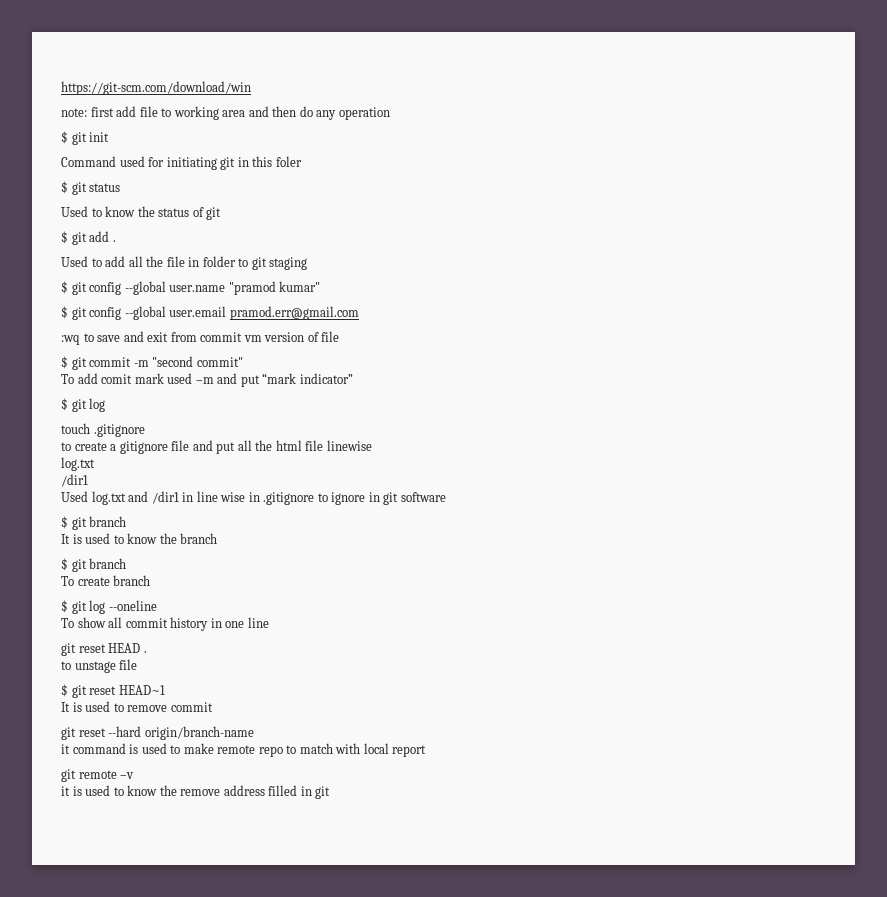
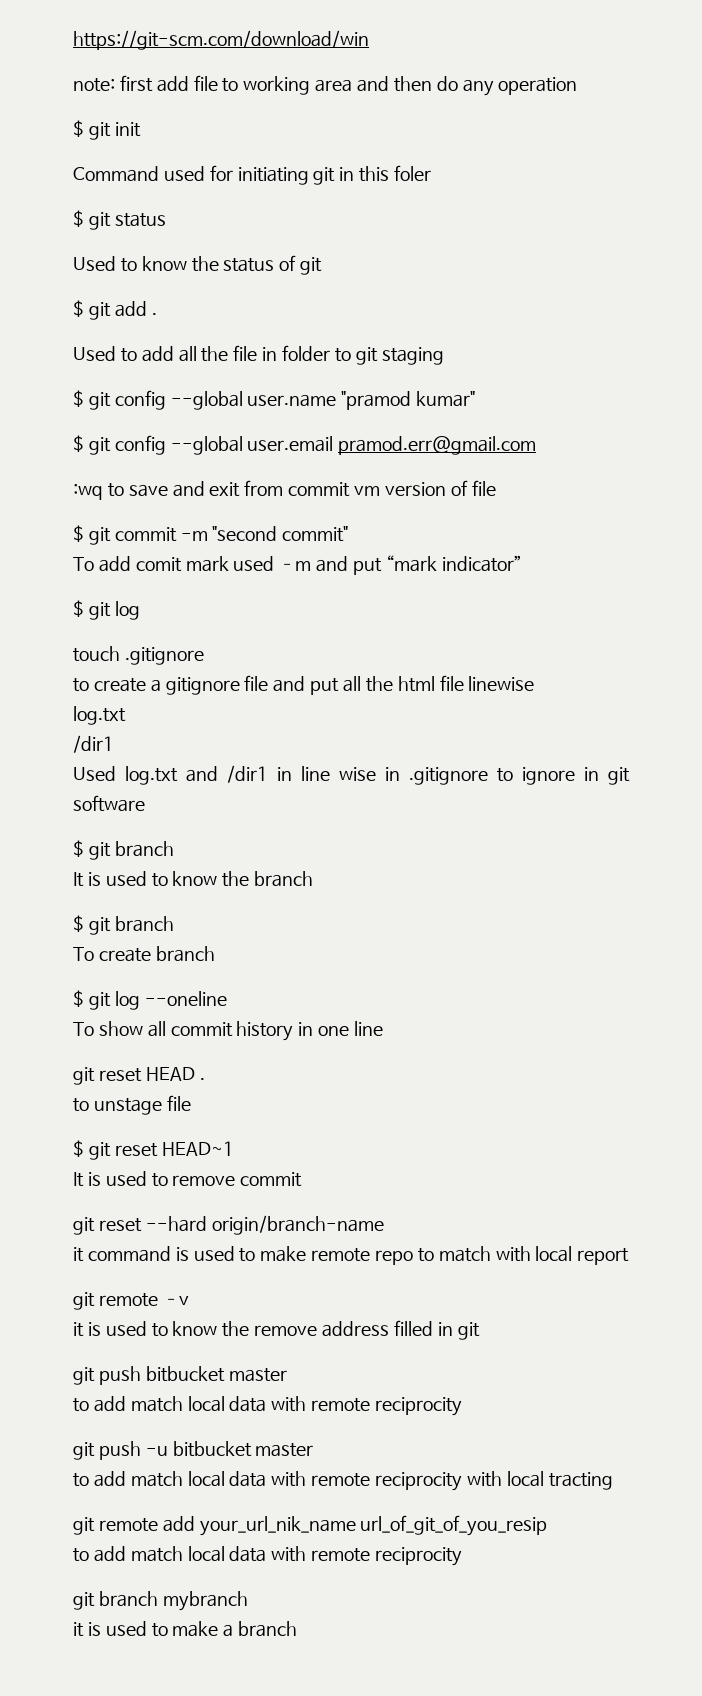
(331, 792) none -> [73,1366,287,1385] [73,1396,463,1416] [73,1441,314,1460] [73,1471,613,1491] [73,1515,548,1536] [73,1546,463,1566] [73,1591,248,1611] [73,1621,298,1637] // git push bitbucket master // to add match local data with remote reciprocity // git push -u bitbucket master // to add match local data with remote reciprocity with local tracting // git remote add your_url_nik_name url_of_git_of_you_resip // to add match local data with remote reciprocity // git branch mybranch // it is used to make a branch

